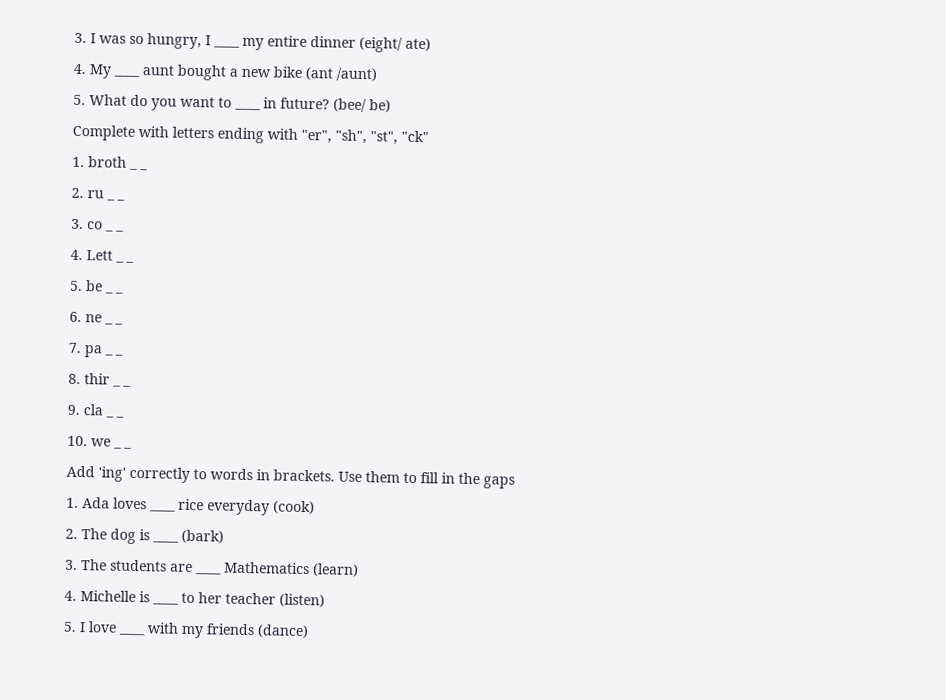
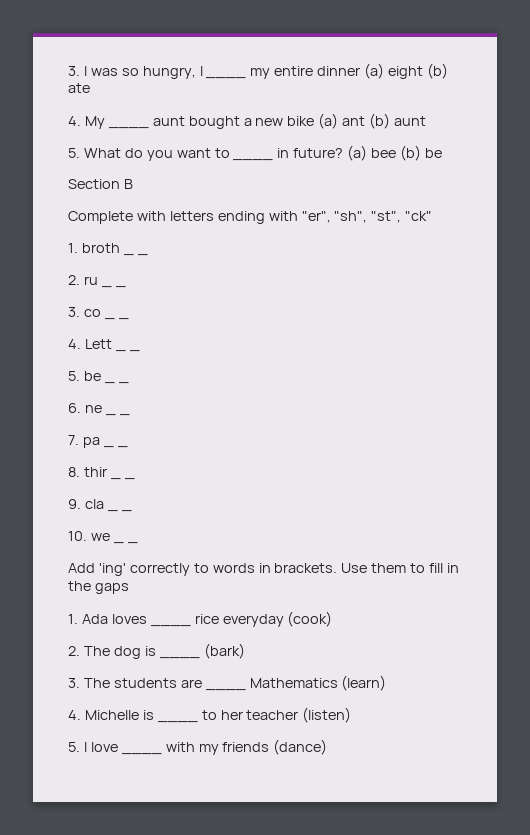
[359,36,431,53] (eight/ ate) -> [364,63,448,79] [68,83,90,93] (a) eight (b) ate
[305,66,378,82] (ant /aunt) -> [318,113,427,129] (a) ant (b) aunt
[333,98,391,113] (bee/ be) -> [347,145,442,161] [68,179,133,189] (a) bee (b) be // Section B

